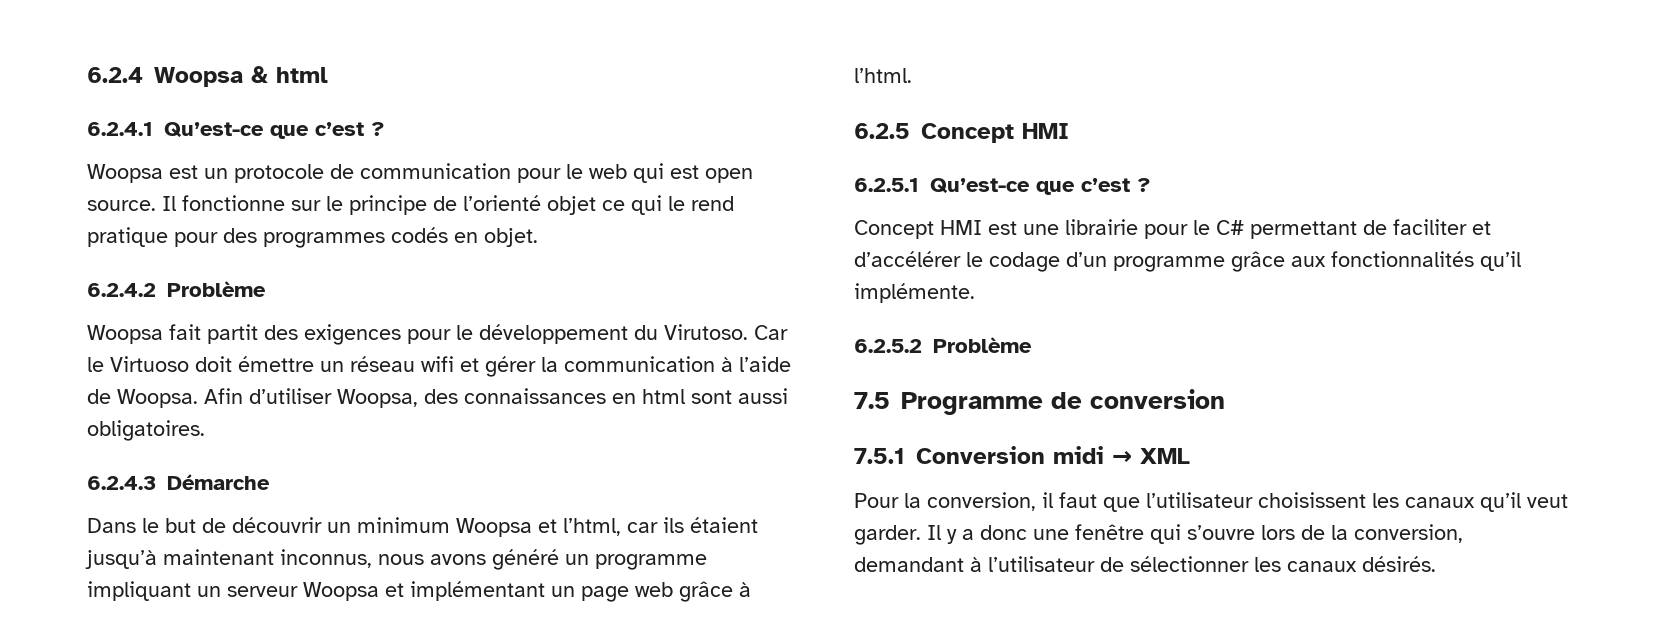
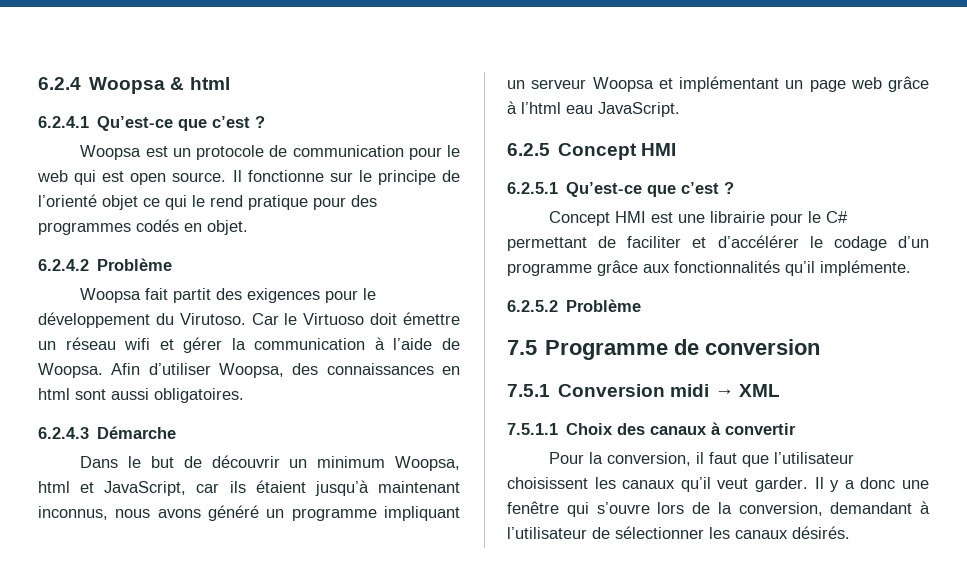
[456,518,621,537] Woopsa et l’html, -> [395,456,461,471] [38,481,187,496] Woopsa, html et JavaScript,
[854,68,912,83] l’html. -> [521,102,680,117] l’html eau JavaScript.
(1190, 456) none -> [507,422,797,435] // 7.5.1.1 Choix des canaux à convertir

